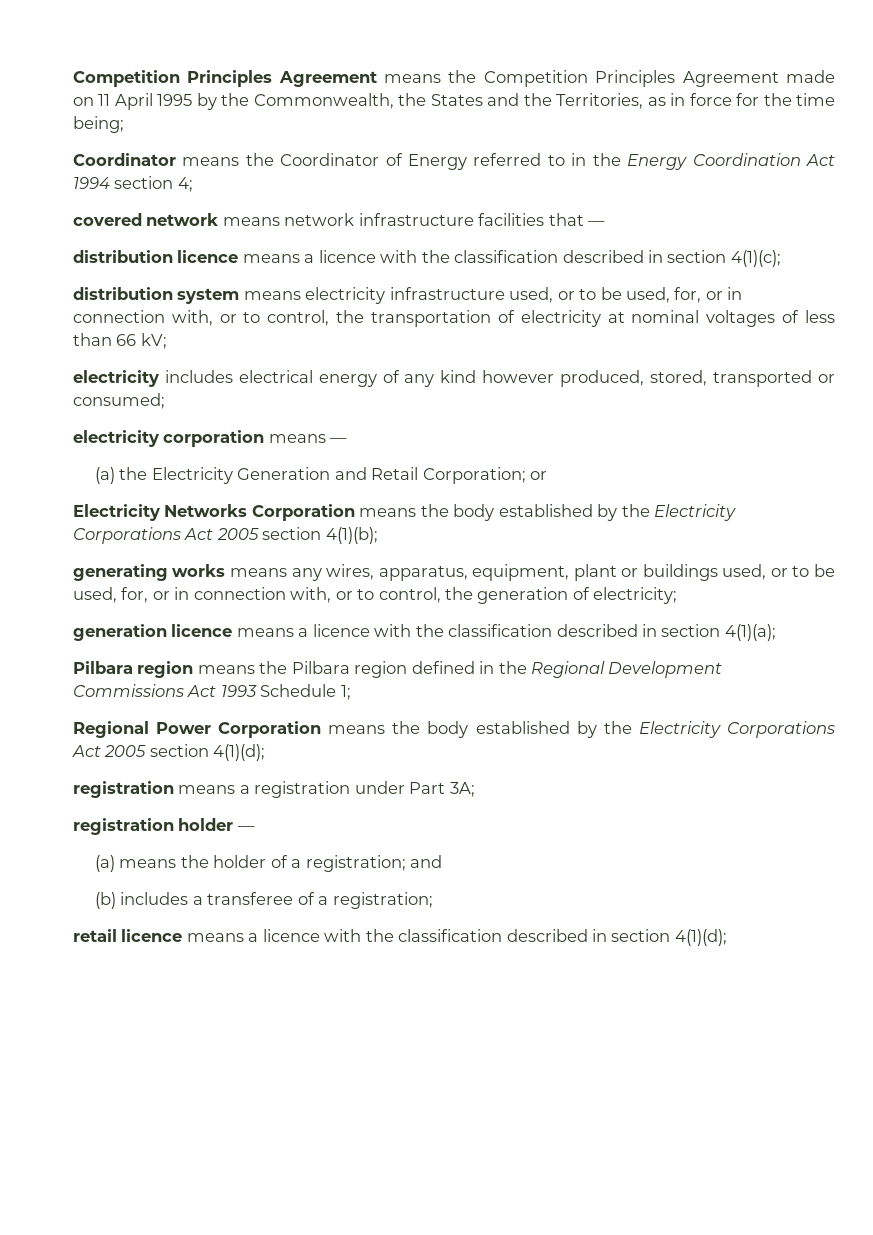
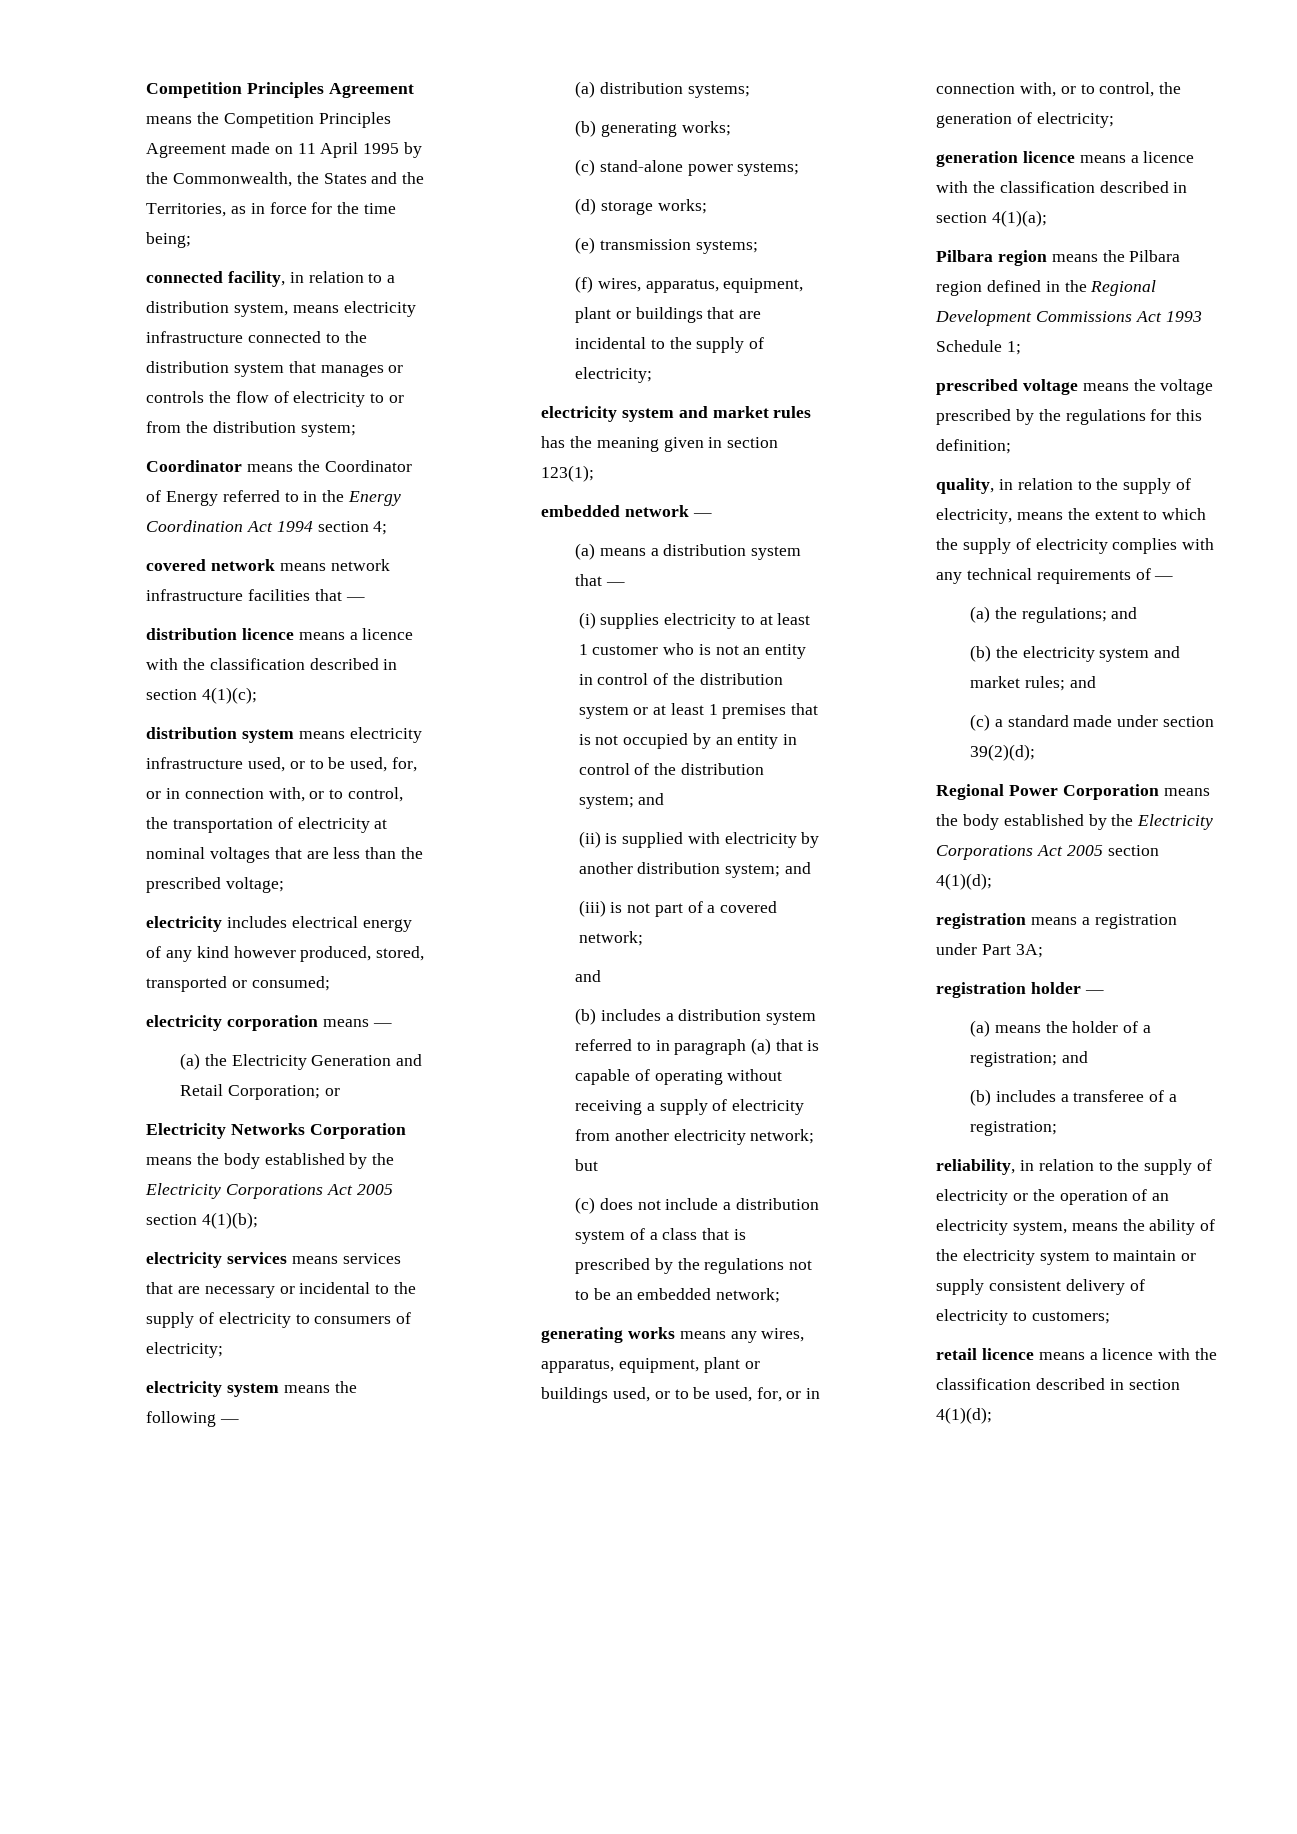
(124, 124) none -> [146,271,395,287] [146,301,416,317] [146,331,367,343] [146,361,404,377] [146,391,404,407] [146,421,356,437] // connected facility, in relation to a distribution system, means electricity infrastructure connected to the distribution system that manages or controls the flow of electricity to or from the distribution system;
[782,310,835,323] [72,333,167,349] of less than 66 kV; -> [274,847,423,859] [146,877,285,893] that are less than the prescribed voltage;
(378, 535) none -> [146,1252,401,1268] [146,1282,416,1298] [146,1312,411,1328] [146,1342,224,1358] [146,1381,357,1397] [146,1411,240,1427] [575,81,750,98] [575,120,731,137] [575,159,800,176] [575,198,707,215] [575,237,758,254] [575,276,804,293] [575,307,761,323] [575,337,764,353] [575,367,653,383] [541,406,812,422] [541,436,778,452] [541,465,595,482] [541,505,712,517] [575,543,801,560] [575,574,625,586] [578,612,811,629] [578,643,807,659] [578,673,783,685] [578,703,819,719] [578,733,798,749] [578,763,764,775] [578,793,665,809] [578,831,820,848] [578,862,811,878] [578,900,778,917] [578,931,643,946] [575,970,602,982] [575,1008,816,1025] [575,1038,820,1055] [575,1069,783,1085] [575,1099,804,1115] [575,1129,815,1145] [575,1159,599,1171] [575,1197,819,1214] [575,1228,746,1244] [575,1258,812,1274] [575,1288,780,1303] // electricity services means services that are necessary or incidental to the supply of electricity to consumers of electricity; // electricity system means the following — // (a) distribution systems; // (b) generating works; // (c) stand-alone power systems; // (d) storage works; // (e) transmission systems; // (f) wires, apparatus, equipment, plant or buildings that are incidental to the supply of electricity; // electricity system and market rules has the meaning given in section 123(1); // embedded network — // (a) means a distribution system that — // (i) supplies electricity to at least 1 customer who is not an entity in control of the distribution system or at least 1 premises that is not occupied by an entity in control of the distribution system; and // (ii) is supplied with electricity by another distribution system; and // (iii) is not part of a covered network; // and // (b) includes a distribution system referred to in paragraph (a) that is capable of operating without receiving a supply of electricity from another electricity network; but // (c) does not include a distribution system of a class that is prescribed by the regulations not to be an embedded network;
(351, 692) none -> [936,379,1214,395] [936,409,1202,425] [936,439,1012,454] [936,478,1191,494] [936,508,1206,524] [936,538,1214,554] [936,568,1174,584] [970,606,1138,623] [970,645,1180,662] [970,676,1096,691] [970,714,1214,731] [970,744,1036,761] // prescribed voltage means the voltage prescribed by the regulations for this definition; // quality, in relation to the supply of electricity, means the extent to which the supply of electricity complies with any technical requirements of — // (a) the regulations; and // (b) the electricity system and market rules; and // (c) a standard made under section 39(2)(d);
(433, 900) none -> [936,1159,1212,1175] [936,1189,1169,1205] [936,1219,1215,1235] [936,1249,1196,1265] [936,1279,1145,1295] [936,1309,1110,1325] // reliability, in relation to the supply of electricity or the operation of an electricity system, means the ability of the electricity system to maintain or supply consistent delivery of electricity to customers;

